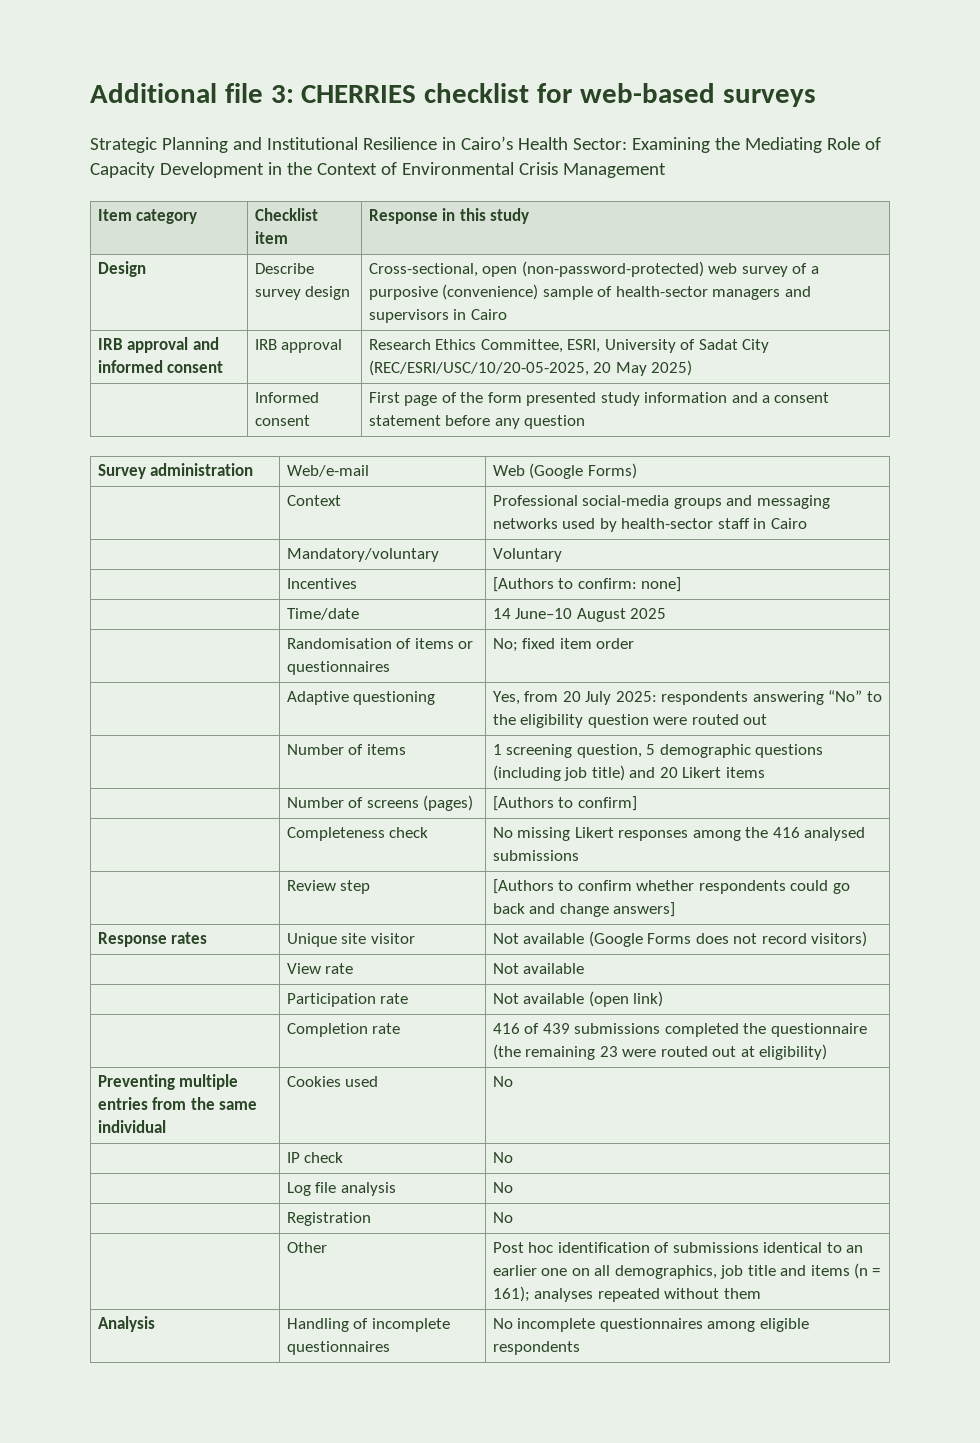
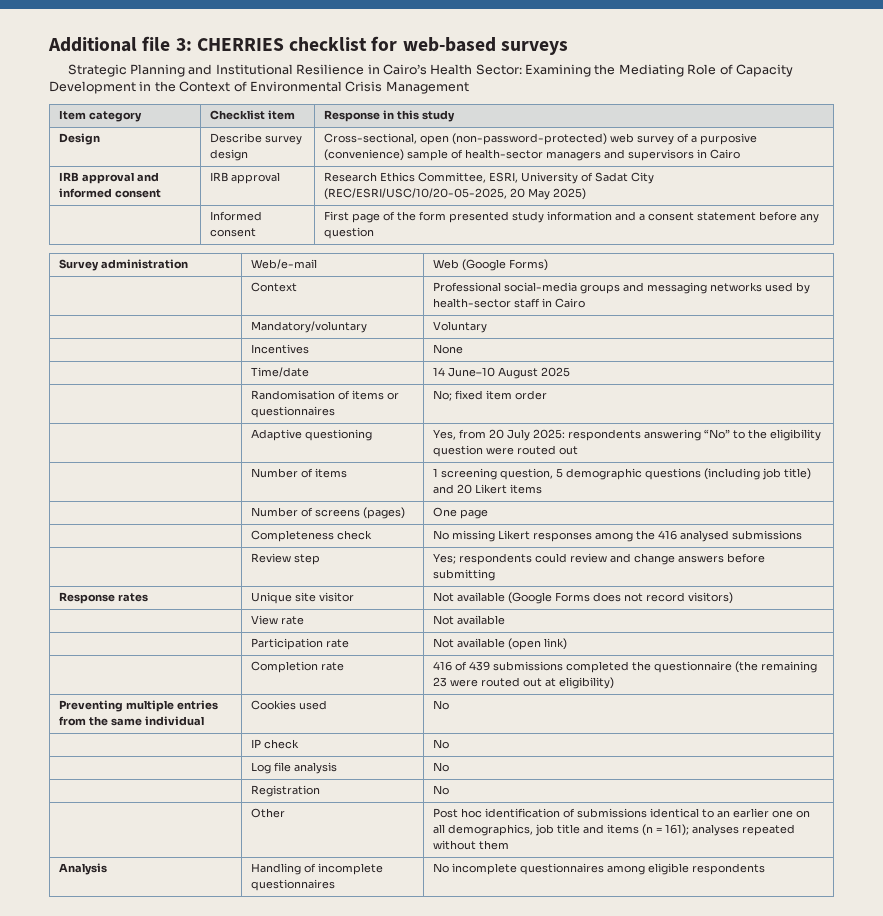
[492,577,682,592] | [Authors to confirm: none] -> [432,344,463,354] | None
[492,796,637,811] [Authors to confirm] -> [432,507,488,519] One page
[492,879,850,894] [492,902,676,917] [Authors to confirm whether respondents could go back and change answers] -> [432,553,765,565] [432,569,495,581] Yes; respondents could review and change answers before submitting

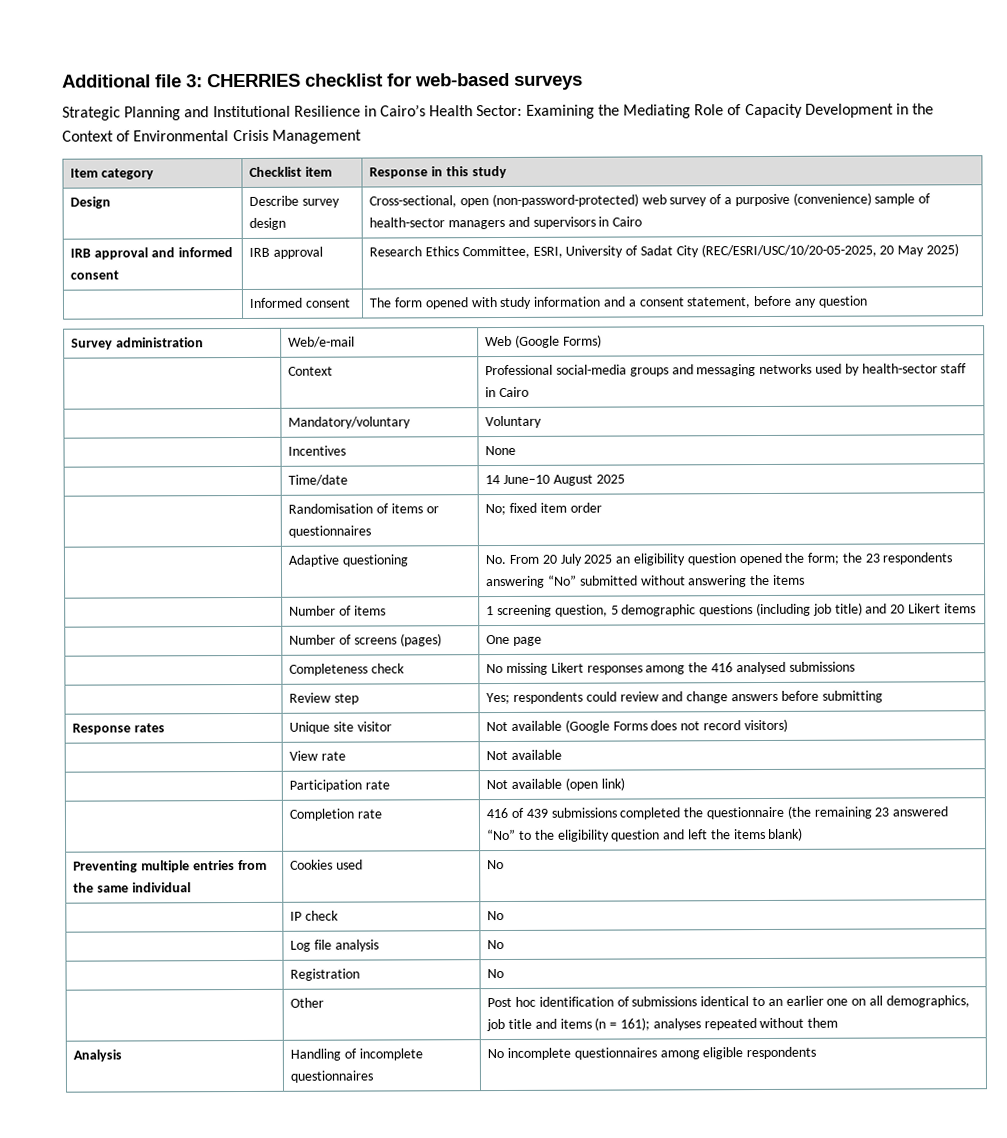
[323,211,509,223] First page of the form presented -> [369,297,497,310] The form opened with
[696,212,756,221] statement -> [686,297,751,309] statement,
[432,429,821,441] [432,445,578,457] Yes, from 20 July 2025: respondents answering “No” to the eligibility question were routed out -> [485,552,953,566] [486,574,805,589] No. From 20 July 2025 an eligibility question opened the form; the 23 respondents answering “No” submitted without answering the items
[449,677,614,689] were routed out at eligibility) -> [892,806,949,817] [486,827,804,842] answered “No” to the eligibility question and left the items blank)

